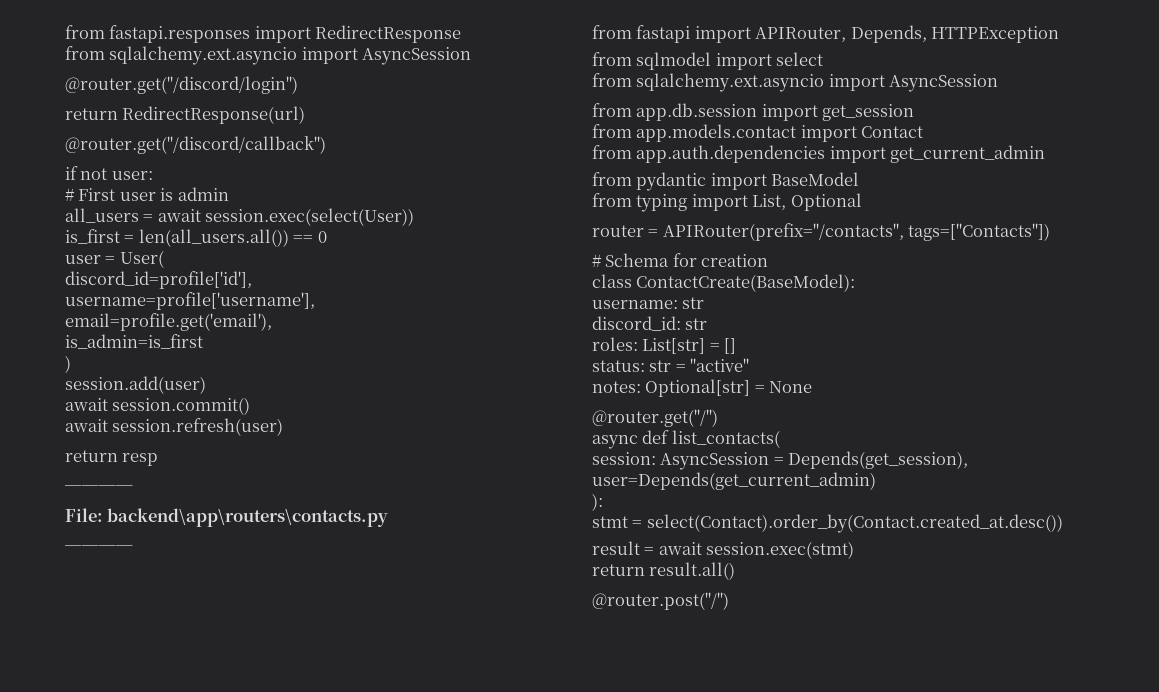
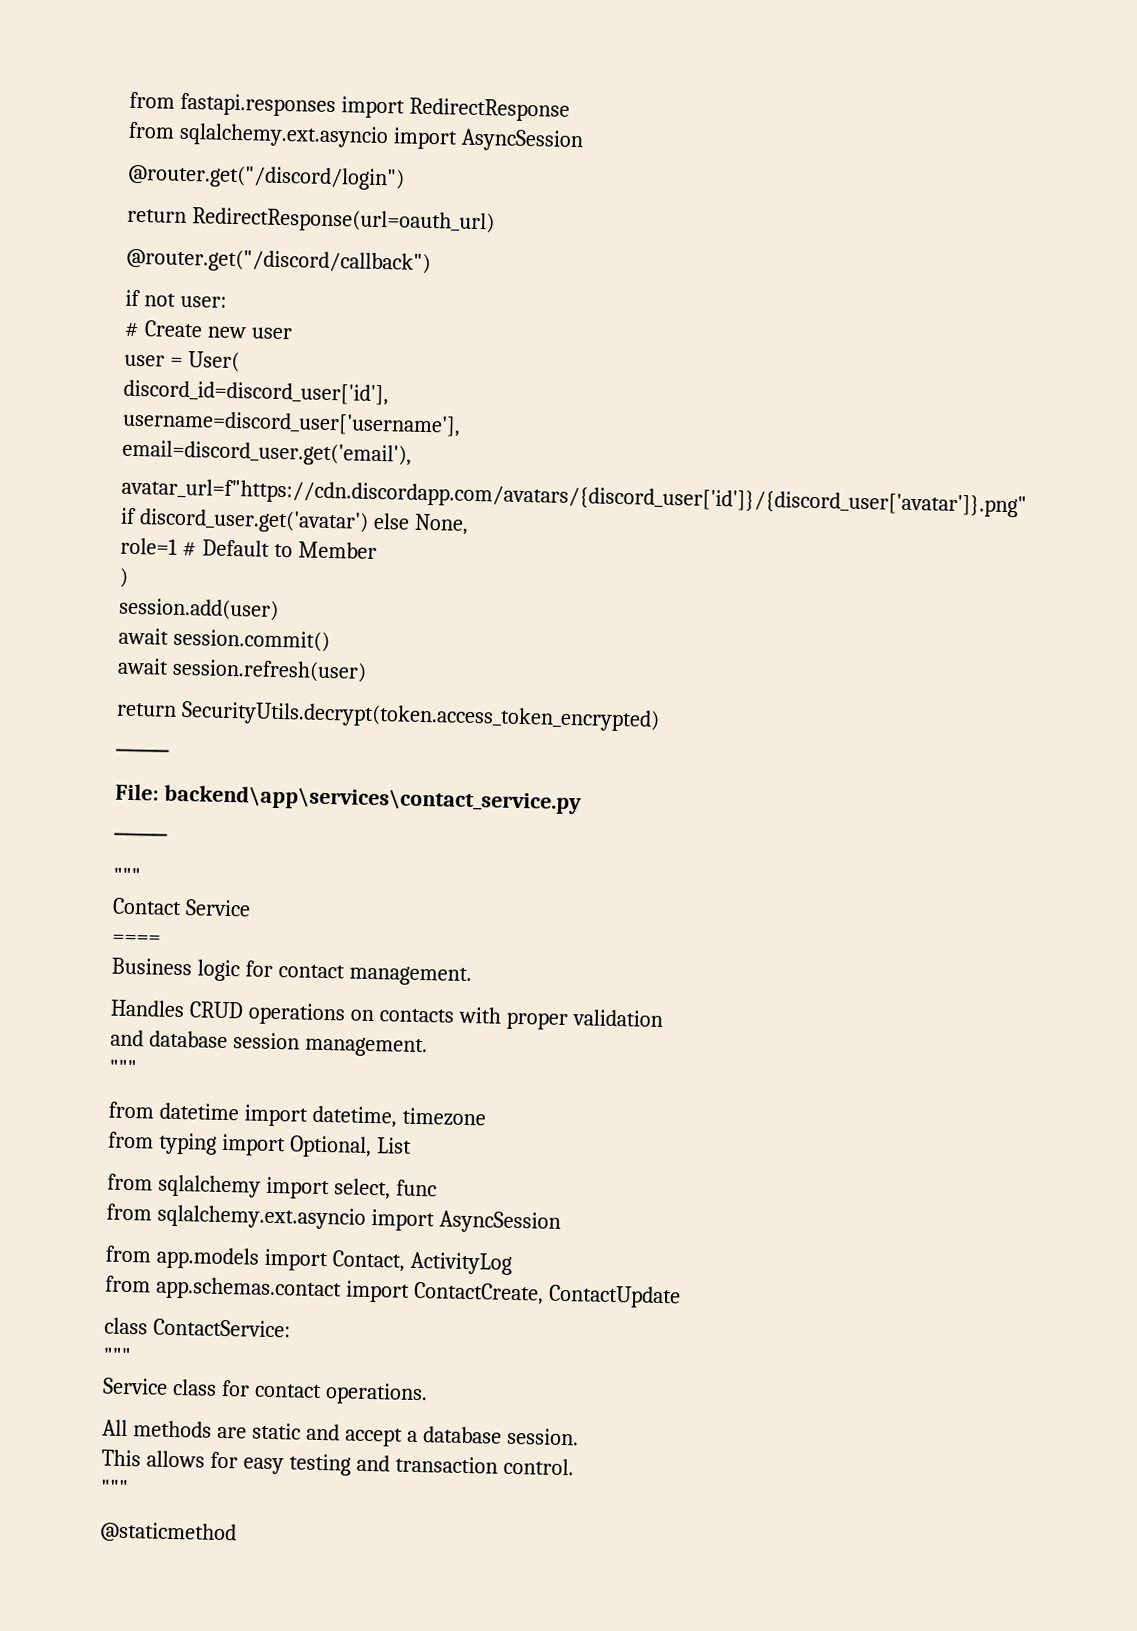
[122,106,306,124] RedirectResponse(url) -> [191,207,495,235] RedirectResponse(url=oauth_url)
[78,187,229,201] [65,208,415,226] [65,229,327,247] [65,250,164,268] [65,271,252,289] [65,292,315,310] [65,313,272,331] [65,334,203,349] First user is admin // all_users = await session.exec(select(User)) // is_first = len(all_users.all()) == 0 // user = User( // discord_id=profile['id'], // username=profile['username'], // email=profile.get('email'), // is_admin=is_first -> [143,320,292,340] [124,351,240,373] [123,379,389,406] [122,409,461,437] [122,439,412,467] [121,477,1027,518] [120,507,469,535] [120,537,377,559] Create new user // user = User( // discord_id=discord_user['id'], // username=discord_user['username'], // email=discord_user.get('email'), // avatar_url=f"https://cdn.discordapp.com/avatars/{discord_user['id']}/{discord_user['avatar']}.png" if discord_user.get('avatar') else None, // role=1 # Default to Member
[122,453,159,466] resp -> [180,701,660,732] SecurityUtils.decrypt(token.access_token_encrypted)
[107,508,389,527] [65,545,133,552] [592,25,1060,43] [592,52,824,70] backend\app\routers\contacts.py // ──── // from fastapi import APIRouter, Depends, HTTPException // from sqlmodel import select -> [163,784,582,815] [113,832,168,843] [113,867,141,885] [112,897,251,917] [112,934,161,945] [111,957,472,987] [110,999,663,1031] [110,1029,428,1058] [109,1059,137,1077] [108,1101,486,1128] [108,1131,412,1159] [107,1173,437,1200] backend\app\services\contact_service.py // ──── // """ // Contact Service // ==== // Business logic for contact management. // Handles CRUD operations on contacts with proper validation // and database session management. // """ // from datetime import datetime, timezone // from typing import Optional, List // from sqlalchemy import select, func
[636,103,915,121] [592,124,924,142] [592,145,1046,163] [592,172,860,191] [592,193,862,212] [592,223,1051,241] [592,253,769,267] [592,274,856,292] [592,297,705,309] [592,316,708,331] [592,337,737,354] [592,358,750,372] [592,379,813,397] [592,409,718,427] [592,430,780,449] [592,451,969,470] [592,472,876,490] [592,493,603,511] [592,514,1063,533] [592,541,855,559] [592,562,736,580] [592,592,729,610] app.db.session import get_session // from app.models.contact import Contact // from app.auth.dependencies import get_current_admin // from pydantic import BaseModel // from typing import List, Optional // router = APIRouter(prefix="/contacts", tags=["Contacts"]) // # Schema for creation // class ContactCreate(BaseModel): // username: str // discord_id: str // roles: List[str] = [] // status: str = "active" // notes: Optional[str] = None // @router.get("/") // async def list_contacts( // session: AsyncSession = Depends(get_session), user=Depends(get_current_admin) // ): // stmt = select(Contact).order_by(Contact.created_at.desc()) // result = await session.exec(stmt) // return result.all() // @router.post("/") -> [155,1246,512,1275] [105,1275,681,1309] [104,1317,291,1338] [103,1347,131,1365] [102,1377,428,1406] [102,1419,579,1447] [101,1449,574,1476] [100,1479,129,1497] [99,1521,237,1545] app.models import Contact, ActivityLog // from app.schemas.contact import ContactCreate, ContactUpdate // class ContactService: // """ // Service class for contact operations. // All methods are static and accept a database session. // This allows for easy testing and transaction control. // """ // @staticmethod

